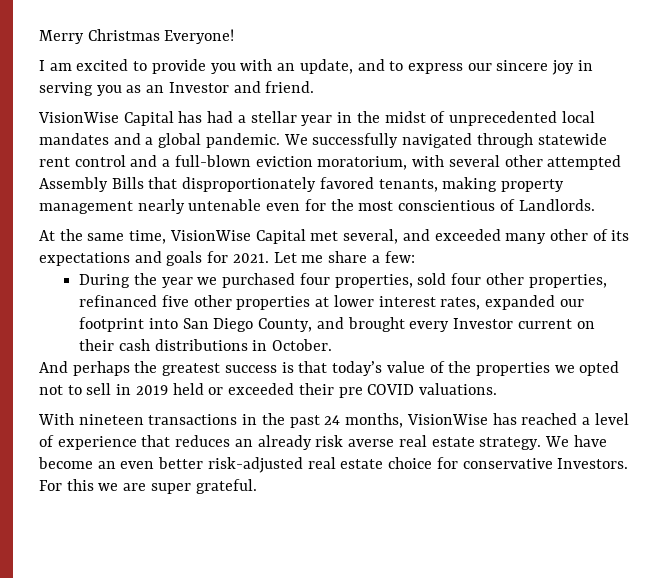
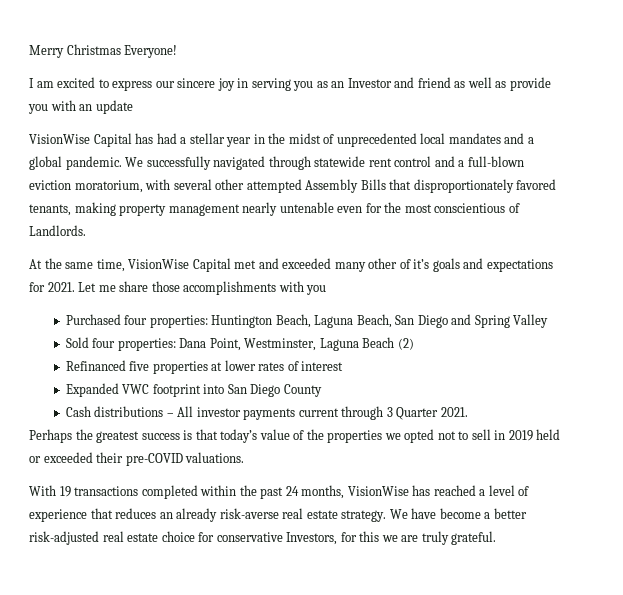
[151,59,404,74] provide you with an update, and to -> (109, 83) none
[265,81,315,93] friend. -> [417,77,551,91] [28,100,133,114] friend as well as provide you with an update
[343,229,399,244] several, -> (257, 264) none
[611,230,630,241] [39,251,203,266] its expectations and goals -> [413,258,553,272] it’s goals and expectations
[371,251,415,263] [79,273,607,288] [79,295,232,307] a few: // During the year we purchased four properties, sold four other properties, refinanced five other -> [151,281,327,295] [65,314,549,328] [65,337,414,351] [65,360,150,371] those accomplishments with you // Purchased four properties: Huntington Beach, Laguna Beach, San Diego and Spring Valley // Sold four properties: Dana Point, Westminster, Laguna Beach (2) // Refinanced five
(374, 301) none -> [258,361,299,371] rates of
[440,295,584,310] rates, expanded our -> [65,383,150,397] // Expanded VWC
[258,317,595,332] [79,339,333,351] [39,361,130,376] County, and brought every Investor current on their cash distributions in October. // And perhaps -> [283,384,322,397] [65,406,468,420] [29,429,72,443] County // Cash distributions – All investor payments current through 3 Quarter 2021. // Perhaps
[338,384,415,398] pre COVID -> [125,453,183,466] pre-COVID
[78,414,258,425] nineteen transactions in -> [59,485,237,499] 19 transactions completed within
[315,435,395,447] risk averse -> [219,508,279,519] risk-averse
[97,461,155,469] an even -> [484,512,491,519] a
[557,458,629,469] [39,480,62,491] Investors. For -> [286,532,357,545] Investors, for
[150,483,191,494] super -> [421,531,449,545] truly

